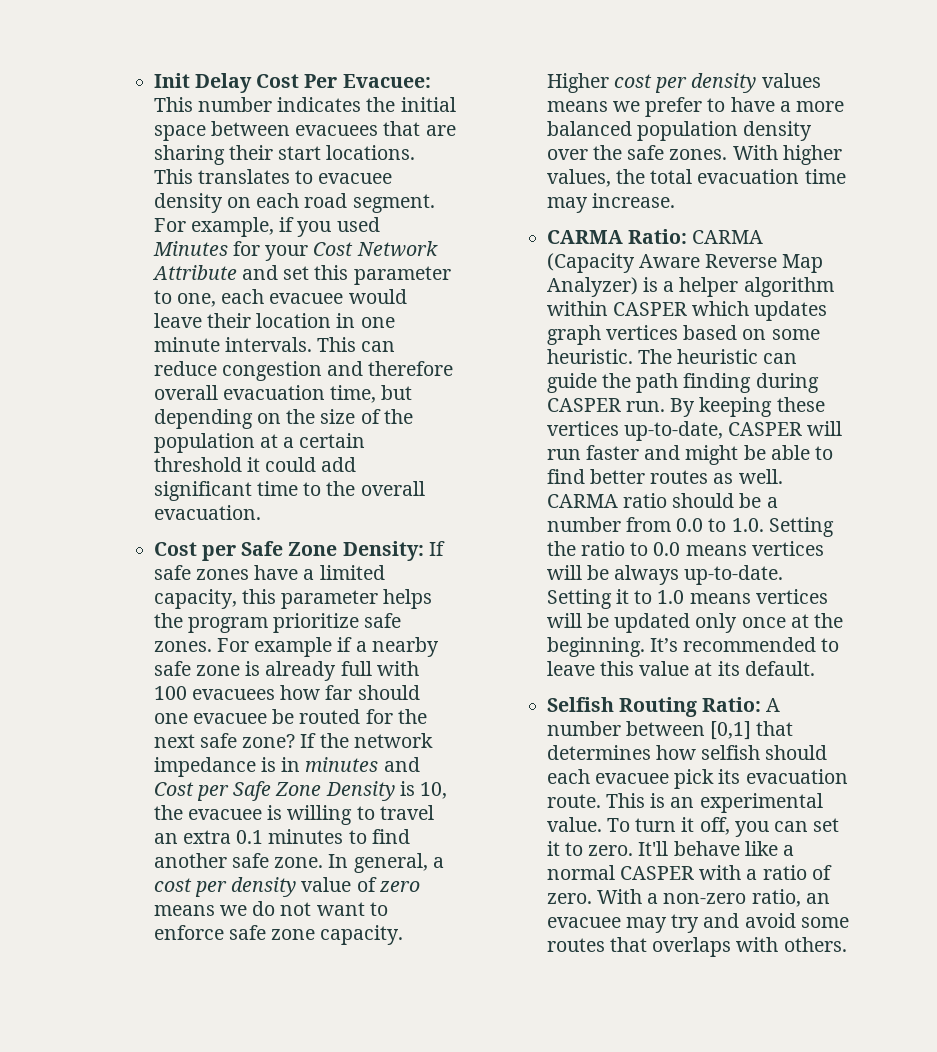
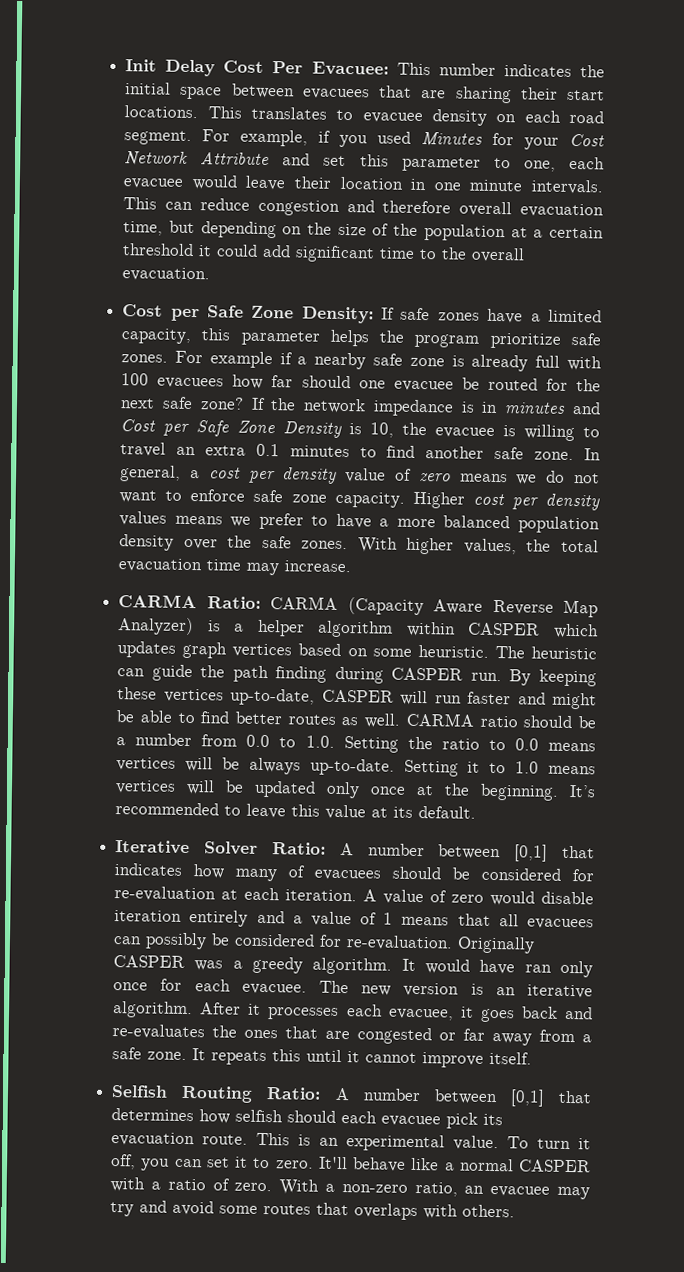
(815, 668) none -> [115,840,595,862] [114,863,594,882] [114,886,595,906] [114,910,595,930] [113,932,536,954] [113,955,593,978] [113,978,593,999] [112,1001,593,1023] [112,1024,592,1046] [112,1047,533,1068] // Iterative Solver Ratio: A number between [0,1] that indicates how many of evacuees should be considered for re-evaluation at each iteration. A value of zero would disable iteration entirely and a value of 1 means that all evacuees can possibly be considered for re-evaluation. Originally CASPER was a greedy algorithm. It would have ran only once for each evacuee. The new version is an iterative algorithm. After it processes each evacuee, it goes back and re-evaluates the ones that are congested or far away from a safe zone. It repeats this until it cannot improve itself.

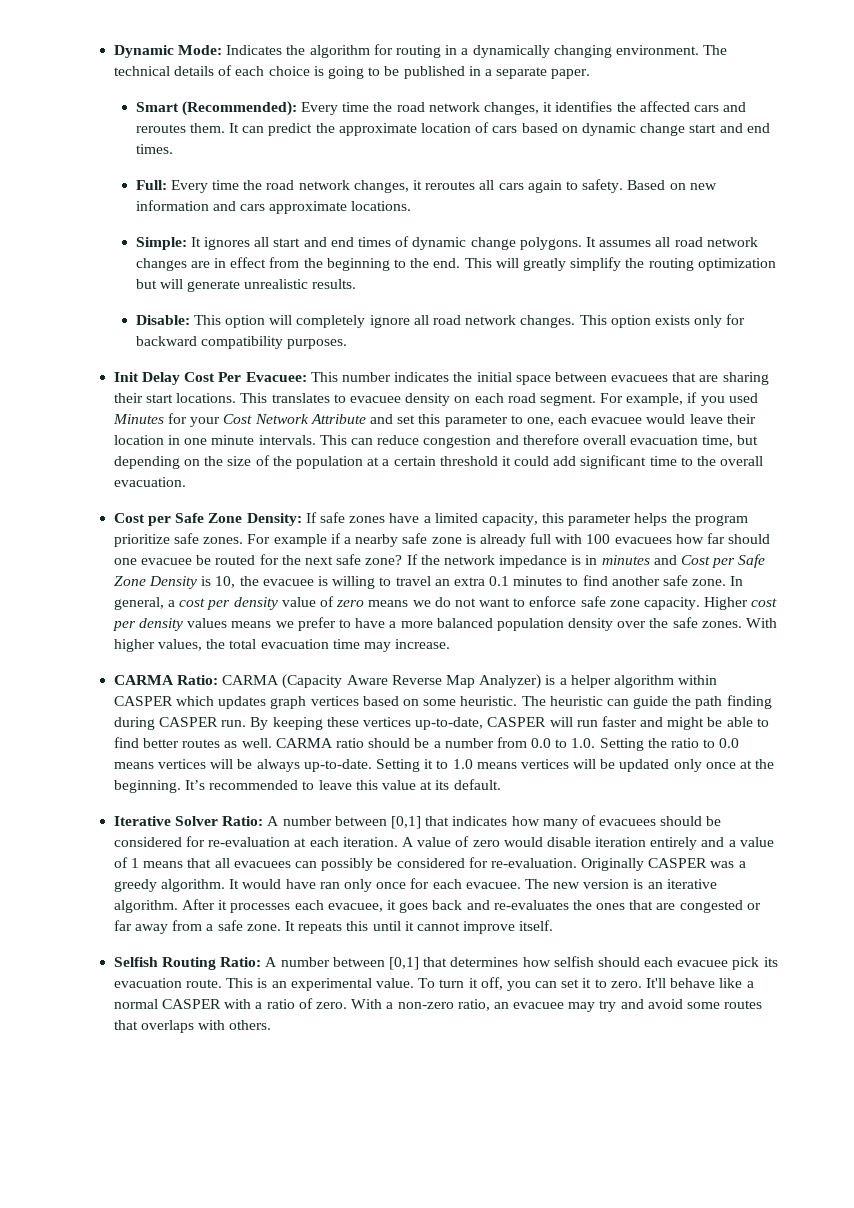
(125, 65) none -> [113,44,728,58] [113,65,591,79] [135,101,747,116] [135,122,770,136] [135,144,173,154] [135,179,717,193] [135,200,412,214] [135,236,758,250] [135,257,776,271] [135,279,357,292] [135,314,746,328] [135,336,348,349] Dynamic Mode: Indicates the algorithm for routing in a dynamically changing environment. The technical details of each choice is going to be published in a separate paper. // Smart (Recommended): Every time the road network changes, it identifies the affected cars and reroutes them. It can predict the approximate location of cars based on dynamic change start and end times. // Full: Every time the road network changes, it reroutes all cars again to safety. Based on new information and cars approximate locations. // Simple: It ignores all start and end times of dynamic change polygons. It assumes all road network changes are in effect from the beginning to the end. This will greatly simplify the routing optimization but will generate unrealistic results. // Disable: This option will completely ignore all road network changes. This option exists only for backward compatibility purposes. //

